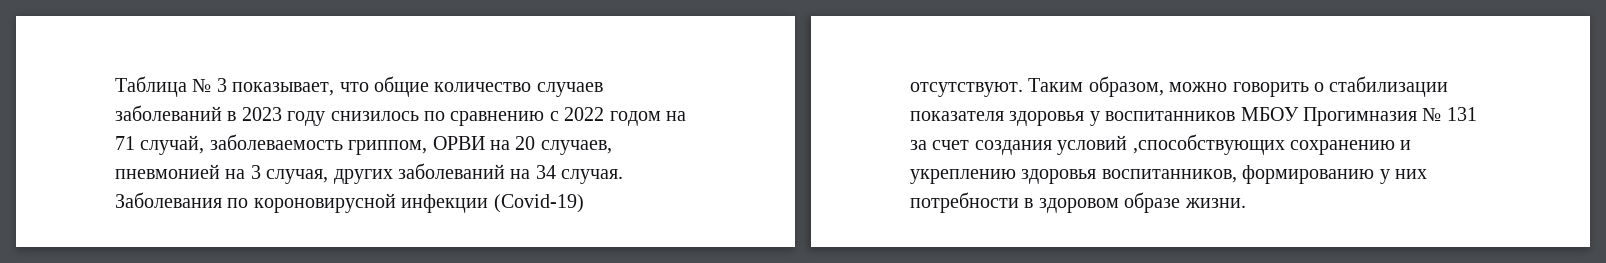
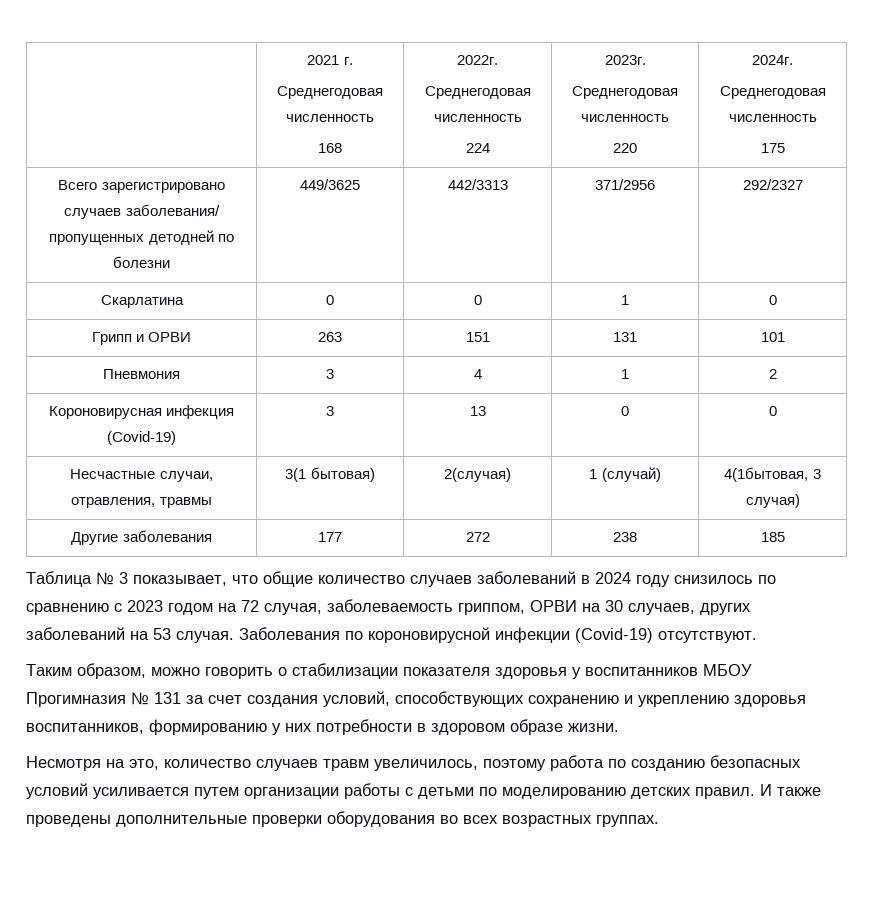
(115, 86) none -> [307,55,353,65] [277,86,383,99] [286,114,374,122] [318,143,342,153] [457,55,498,65] [424,86,531,99] [433,114,522,122] [465,143,490,153] [604,55,646,65] [572,86,678,99] [581,114,669,122] [613,143,637,153] [752,55,793,65] [719,86,826,99] [728,114,817,122] [760,143,785,153] [58,180,225,193] [64,204,220,219] [49,230,234,245] [113,256,170,268] [300,179,360,190] [447,179,508,190] [595,179,655,190] [742,179,803,190] [100,295,184,308] [326,295,334,305] [473,295,482,305] [621,295,629,305] [768,295,777,305] [91,332,192,345] [318,332,342,342] [465,332,490,342] [613,332,637,342] [760,332,785,342] [103,369,180,379] [326,369,334,379] [473,369,482,379] [621,369,629,379] [768,369,777,379] [48,405,235,419] [107,431,176,445] [326,406,334,416] [469,406,486,416] [621,406,629,416] [768,406,777,416] [70,469,213,482] [71,497,212,508] [285,467,375,482] [444,468,511,482] [589,467,661,482] [724,467,821,482] [745,494,800,508] [71,530,212,545] [318,532,342,542] [465,532,490,542] [613,532,637,542] [760,532,785,542] | 2021 г. // Среднегодовая численность // 168 | 2022г. // Среднегодовая численность // 224 | 2023г. // Среднегодовая численность // 220 | 2024г. // Среднегодовая численность // 175 // Всего зарегистрировано случаев заболевания/ пропущенных детодней по болезни | 449/3625 | 442/3313 | 371/2956 | 292/2327 // Скарлатина | 0 | 0 | 1 | 0 // Грипп и ОРВИ | 263 | 151 | 131 | 101 // Пневмония | 3 | 4 | 1 | 2 // Короновирусная инфекция (Covid-19) | 3 | 13 | 0 | 0 // Несчастные случаи, отравления, травмы | 3(1 бытовая) | 2(случая) | 1 (случай) | 4(1бытовая, 3 случая) // Другие заболевания | 177 | 272 | 238 | 185 //
[241,107,282,121] 2023 -> [595,572,631,584] 2024
[564,107,605,121] 2022 -> [127,600,163,612] 2023
[115,135,205,155] 71 случай, -> [241,600,322,615] 72 случая,
[515,136,612,155] [115,164,329,184] 20 случаев, пневмонией на 3 случая, -> [605,600,695,615] 30 случаев,
[535,165,556,179] 34 -> [153,628,171,640] 53
(1023, 89) none -> (757, 637) //
[1057,134,1285,155] условий ,способствующих -> [323,691,524,707] условий, способствующих
(1246, 203) none -> [26,755,801,771] [26,783,821,799] [26,811,659,827] // Несмотря на это, количество случаев травм увеличилось, поэтому работа по созданию безопасных условий усиливается путем организации работы с детьми по моделированию детских правил. И также проведены дополнительные проверки оборудования во всех возрастных группах.

